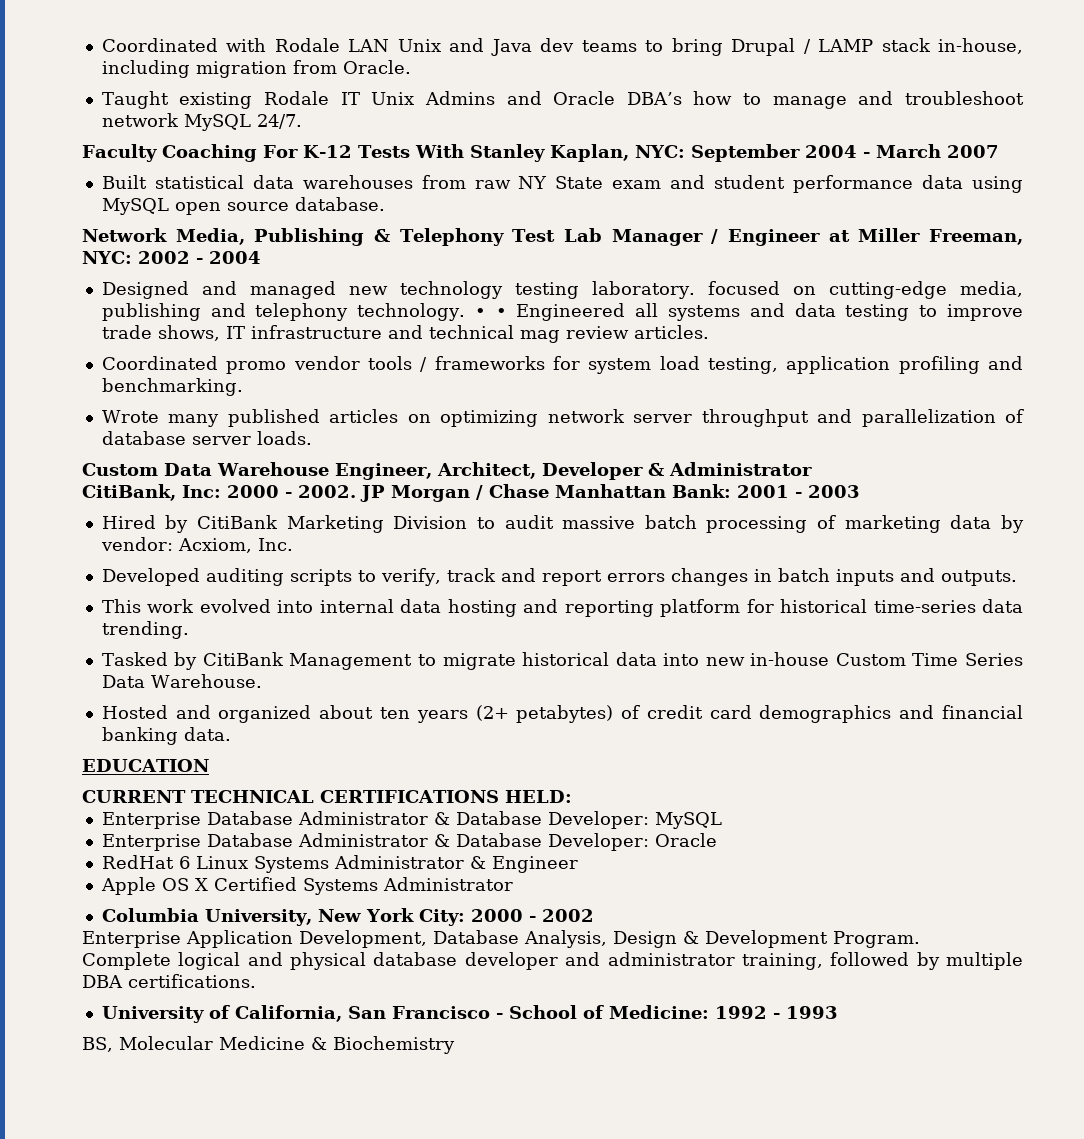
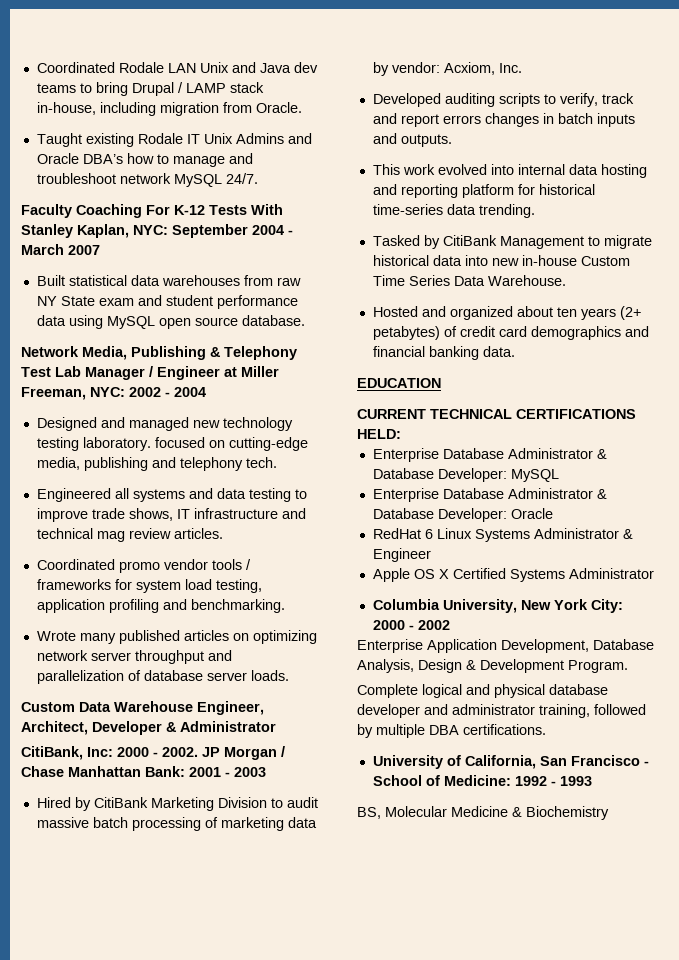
[101,38,267,52] Coordinated with -> [36,62,115,73] Coordinated
[357,303,507,321] technology. • • -> [245,457,277,468] tech. //

